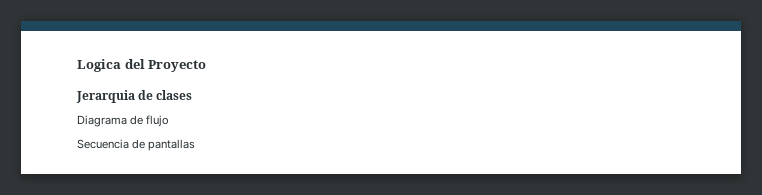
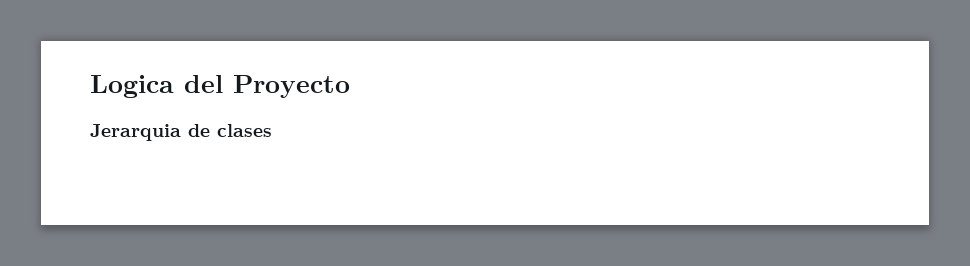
[77,115,170,127] [77,139,196,151] // Diagrama de flujo // Secuencia de pantallas -> (272, 130) none

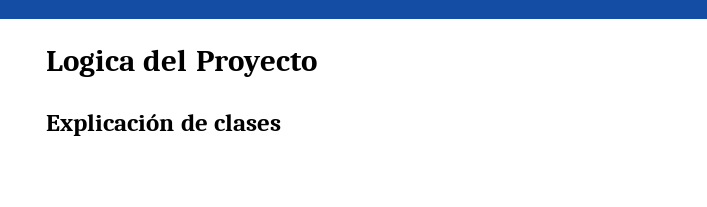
[90,124,181,141] Jerarquia -> [46,114,174,136] Explicación

